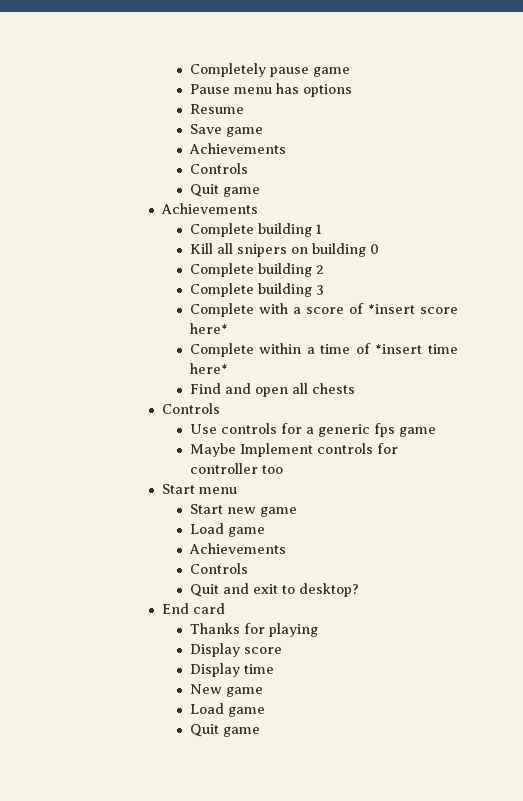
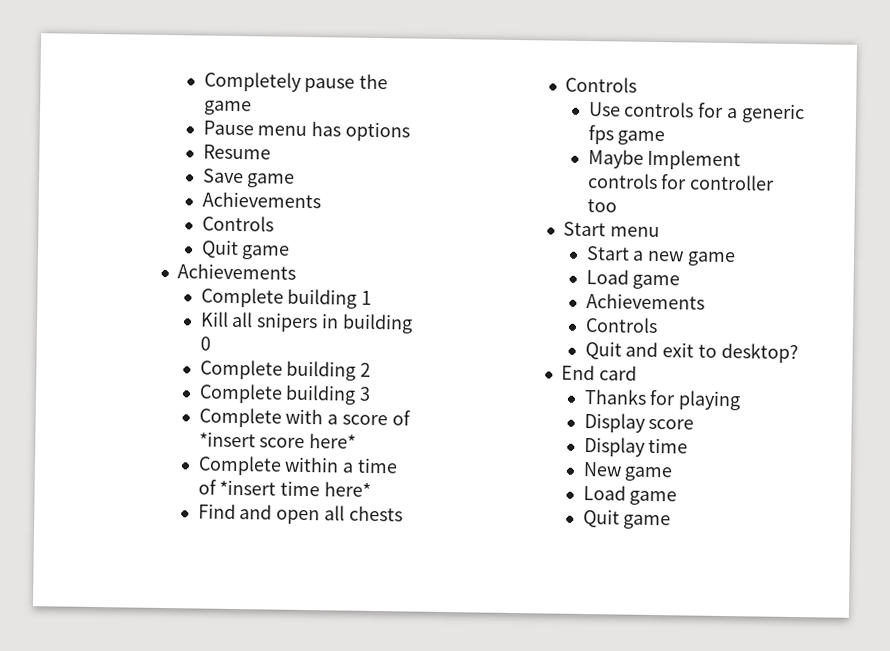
(309, 72) none -> [359,73,389,90] the
[290,247,308,254] on -> [321,313,340,329] in
(223, 509) none -> [632,250,645,261] a

